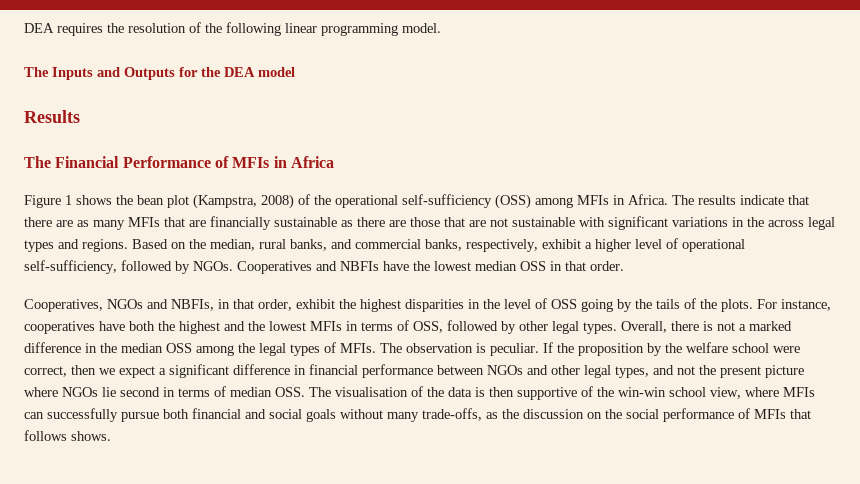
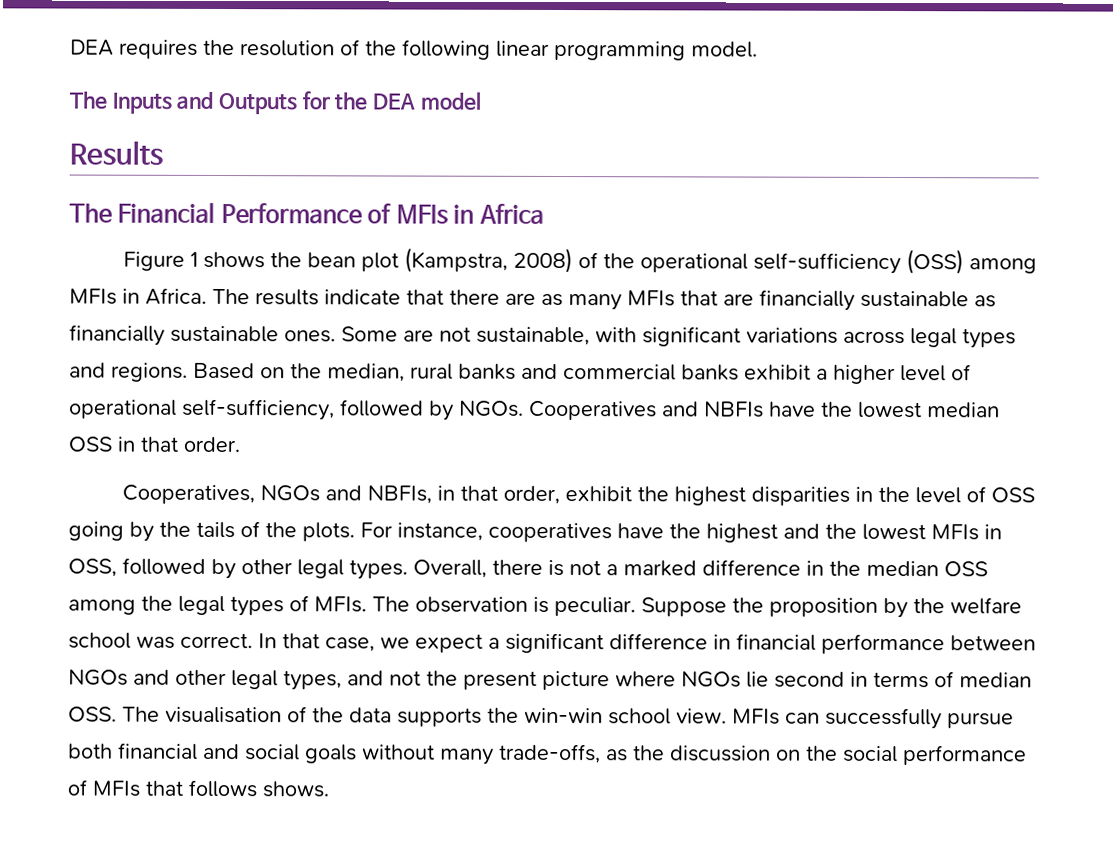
[357,217,465,227] there are those that -> [69,324,398,346] financially sustainable ones. Some
[512,217,575,227] sustainable -> [476,326,590,346] sustainable,
[732,217,764,227] in the -> (838, 335) none
[290,239,327,251] banks, -> [458,363,516,380] banks
[425,239,538,252] banks, respectively, -> [681,364,739,381] banks
[129,321,155,331] both -> (664, 531) none
[361,320,409,331] terms of -> (1002, 532) none
[543,342,553,353] If -> [641,597,727,617] Suppose
[773,346,800,353] [24,365,96,377] were correct, then -> [136,632,375,652] was correct. In that case,
[475,386,593,400] is then supportive of -> [397,707,482,727] supports
[710,387,779,399] view, where -> [676,708,727,724] view.

